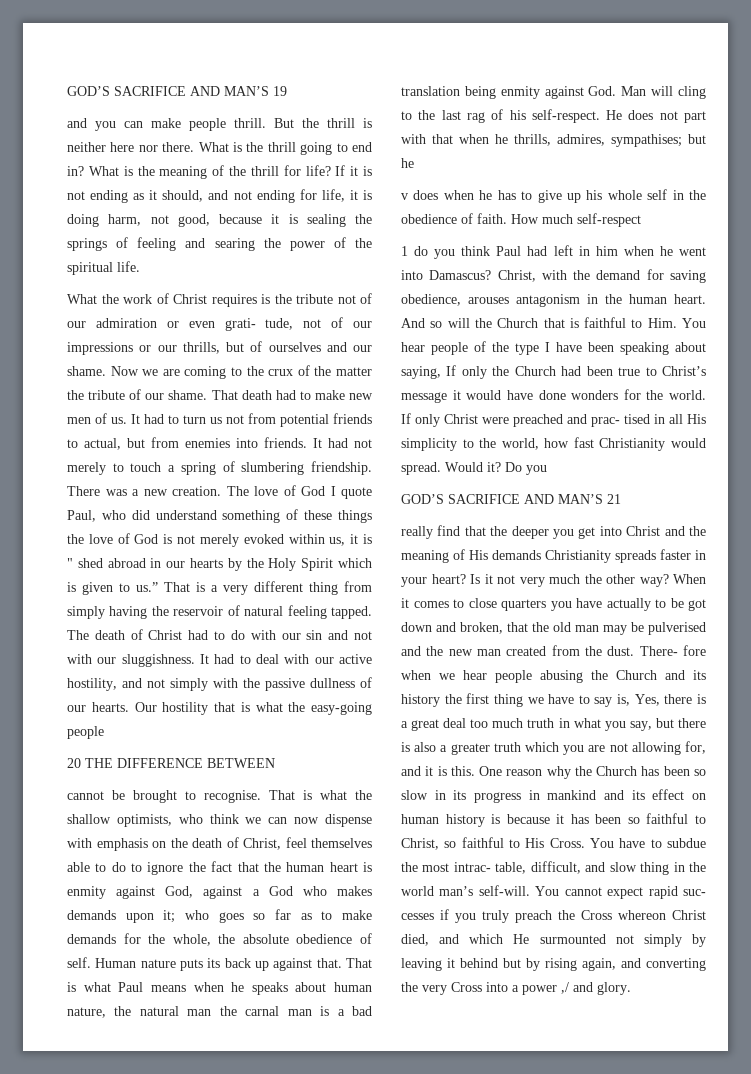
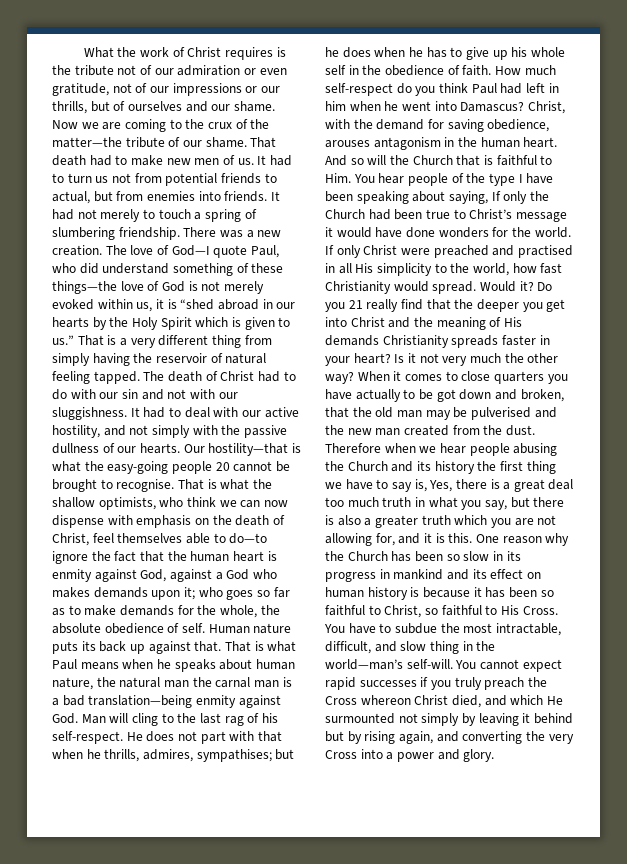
[67,86,287,96] [67,118,372,131] [67,142,372,155] [67,165,372,179] [67,189,372,203] [67,214,372,227] [67,237,372,251] [67,261,140,275] GOD’S SACRIFICE AND MAN’S 19 // and you can make people thrill. But the thrill is neither here nor there. What is the thrill going to end in? What is the meaning of the thrill for life? If it is not ending as it should, and not ending for life, it is doing harm, not good, because it is sealing the springs of feeling and searing the power of the spiritual life. // -> (83, 52) none
[224,318,294,331] grati- tude, -> [52,83,109,96] gratitude,
[336,367,372,376] [67,390,84,400] matter the -> [52,137,122,148] matter—the
[301,486,336,496] God I -> [171,245,210,256] God—I
[338,510,372,523] [67,534,84,544] things the -> [52,281,117,294] things—the
[67,558,103,568] " shed -> [180,299,215,310] “shed
[162,702,235,715] hostility that -> [208,443,289,456] hostility—that
[67,758,275,768] // 20 THE DIFFERENCE BETWEEN // -> [215,462,230,471] 20
[111,862,143,872] do to -> [229,533,268,544] do—to
[401,86,496,99] translation being -> [88,695,193,708] translation—being
[401,193,408,200] // v -> (339, 52) none
[401,246,408,256] // 1 -> (393, 89) none
[591,414,650,427] prac- tised -> [517,245,573,258] practised
[401,494,603,504] // GOD’S SACRIFICE AND MAN’S -> (345, 307) none
(621, 499) // -> (363, 304) none
[639,645,706,656] There- fore -> [325,443,381,453] Therefore
[453,862,527,874] intrac- table, -> [495,623,561,636] intractable,
[401,886,474,896] world man’s -> [325,659,403,670] world—man’s
[683,889,706,896] [401,913,434,920] suc- cesses -> [359,680,417,687] successes
[561,982,569,994] ,/ -> (434, 757) none

